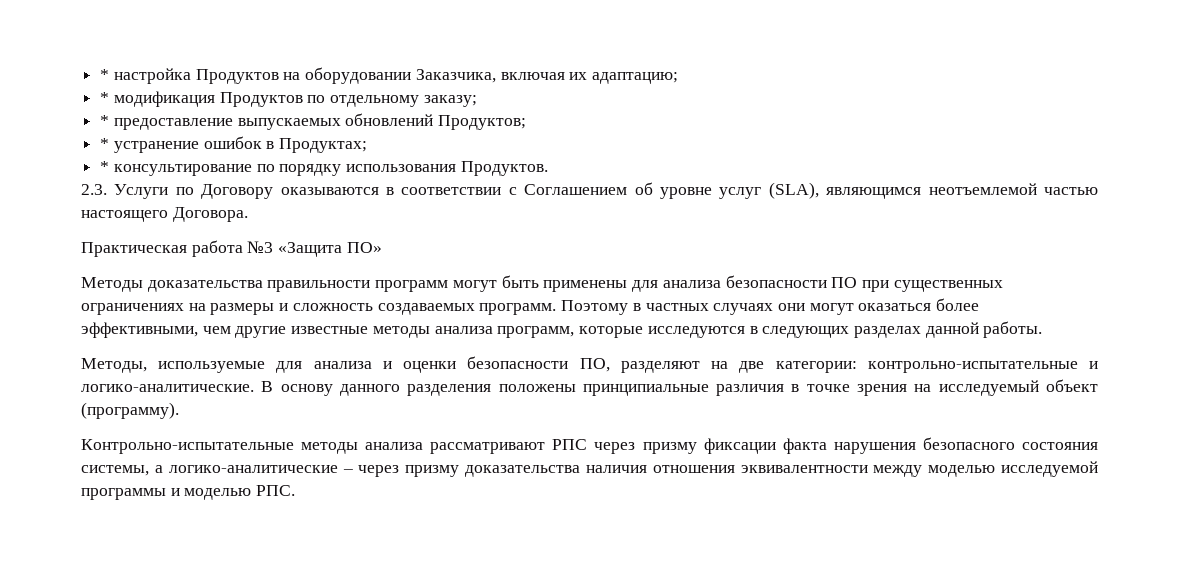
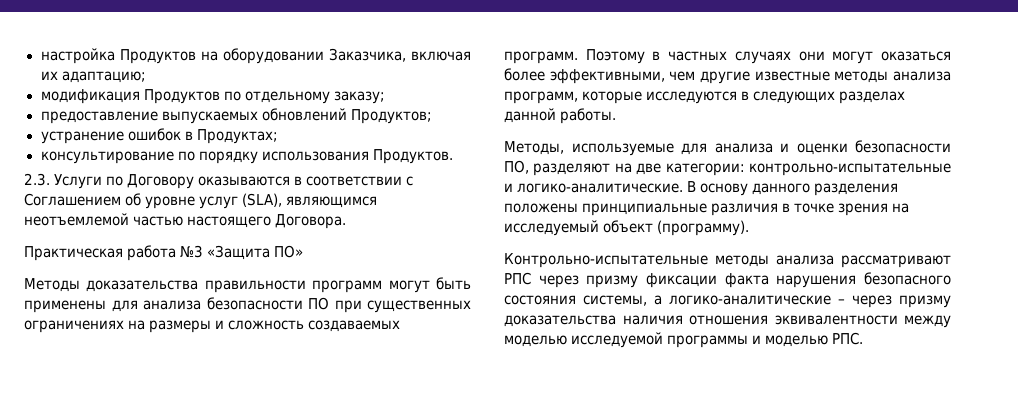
[100,69,110,80] * -> (40, 56) none
[100,92,110,103] * -> (146, 77) none
[100,115,110,126] * -> (385, 97) none
[100,138,110,149] * -> (432, 116) none
[100,161,110,172] * -> (278, 136) none

